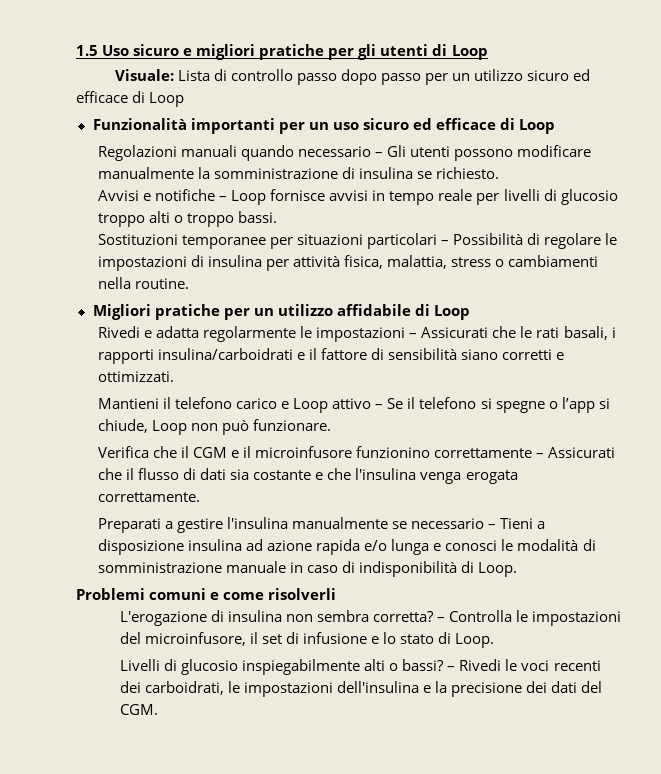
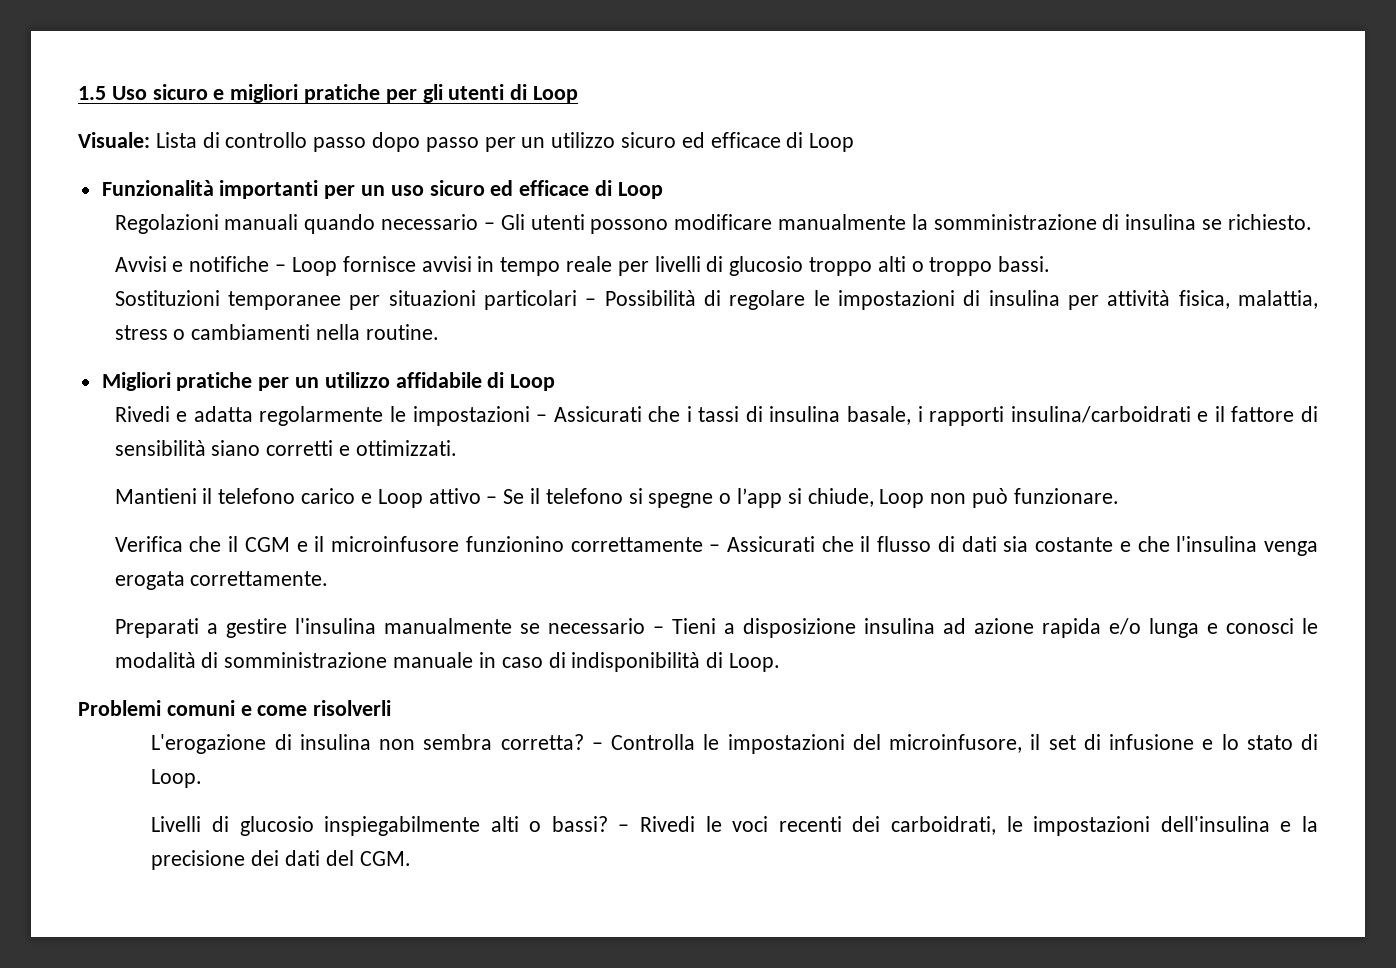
[520,326,608,340] le rati basali, -> [686,406,912,425] i tassi di insulina basale,

